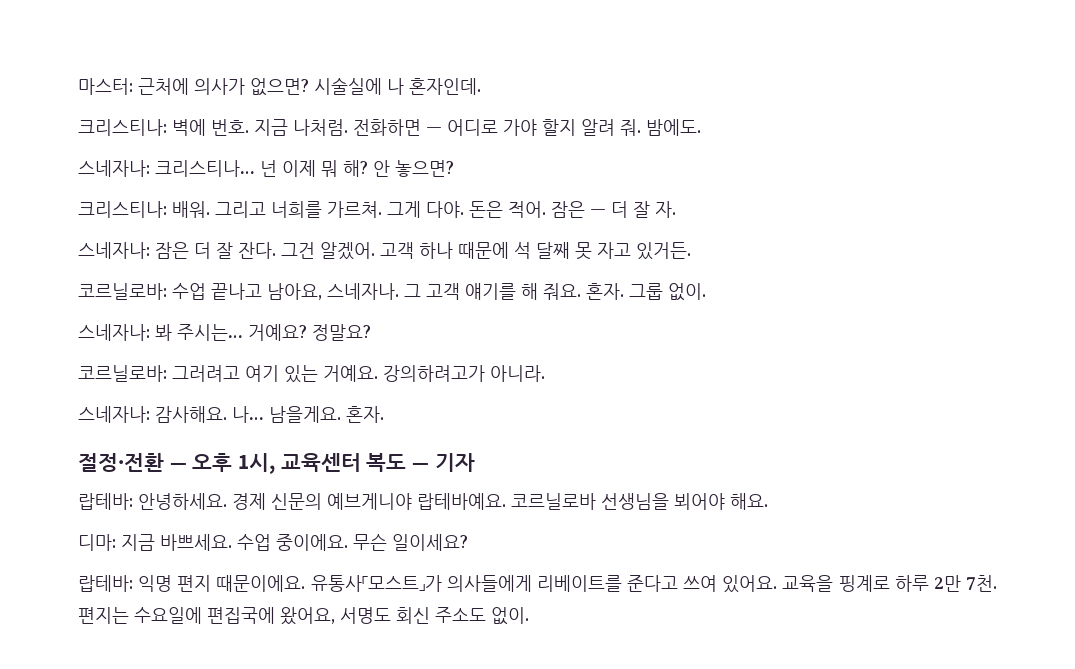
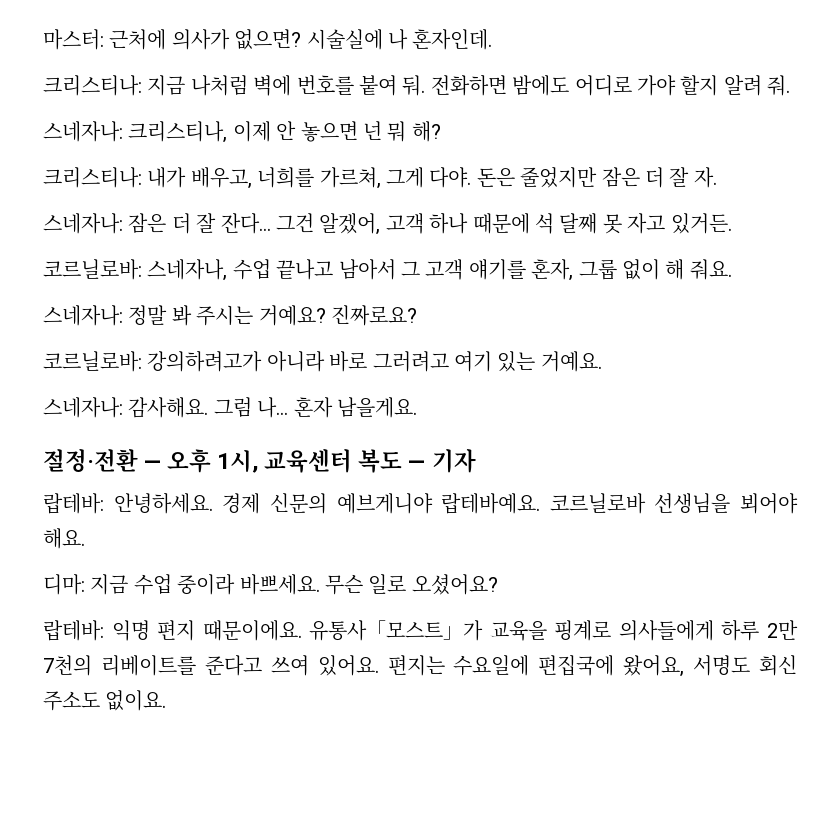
[172,119,442,136] 벽에 번호. 지금 나처럼. 전화하면 — -> [147,75,570,96] 지금 나처럼 벽에 번호를 붙여 둬. 전화하면 밤에도
[646,119,701,136] [78,160,316,177] 밤에도. // 스네자나: 크리스티나… 넌 이제 -> [43,121,382,143] // 스네자나: 크리스티나, 이제 안 놓으면 넌
[373,160,454,177] [78,201,606,218] 안 놓으면? // 크리스티나: 배워. 그리고 너희를 가르쳐. 그게 다야. 돈은 적어. 잠은 — -> [43,167,640,189] // 크리스티나: 내가 배우고, 너희를 가르쳐, 그게 다야. 돈은 줄었지만 잠은
[238,242,375,260] 잔다. 그건 알겠어. -> [220,213,381,235] 잔다… 그건 알겠어,
(167, 291) none -> [147,259,228,281] 스네자나,
[267,283,399,300] 남아요, 스네자나. -> [338,259,396,280] 남아서
(516, 291) none -> [531,259,660,281] 혼자, 그룹 없이
[586,283,706,301] [78,324,371,341] [78,365,167,382] 혼자. 그룹 없이. // 스네자나: 봐 주시는… 거예요? 정말요? // 코르닐로바: -> [43,305,417,326] [43,351,368,372] // 스네자나: 정말 봐 주시는 거예요? 진짜로요? // 코르닐로바: 강의하려고가 아니라 바로
[383,365,545,382] 강의하려고가 아니라. -> (602, 361) none
[232,406,264,423] 나… -> [213,397,333,418] 그럼 나… 혼자
[346,406,384,423] 혼자. -> (417, 407) none
[160,533,468,551] 바쁘세요. 수업 중이에요. 무슨 일이세요? -> [133,574,498,595] 수업 중이라 바쁘세요. 무슨 일로 오셨어요?
[446,575,997,593] 의사들에게 리베이트를 준다고 쓰여 있어요. 교육을 핑계로 하루 2만 7천. -> [489,620,798,641] [43,655,379,676] 교육을 핑계로 의사들에게 하루 2만 7천의 리베이트를 준다고 쓰여 있어요.
[491,607,529,625] 없이. -> [105,690,167,711] 없이요.

